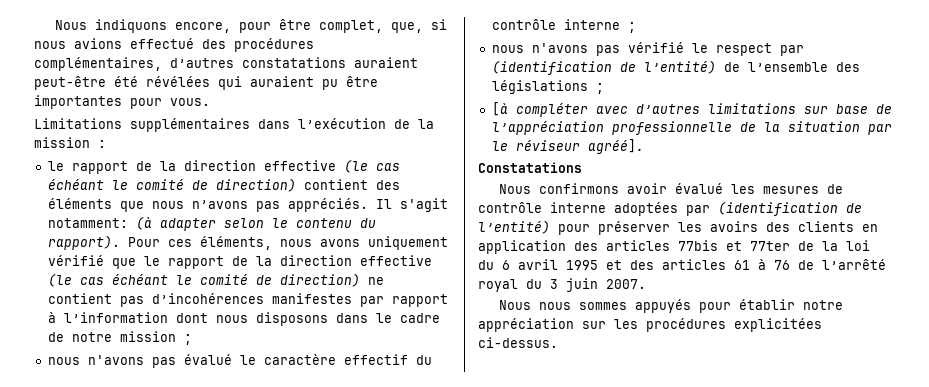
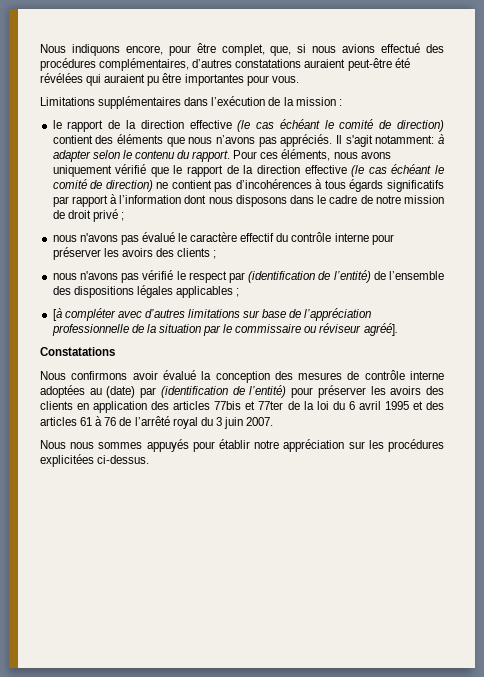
[135,217,152,230] (à -> [438,134,445,144] à
[47,236,120,250] rapport). -> [192,150,231,162] rapport.
[271,293,352,304] manifestes -> [315,179,445,192] à tous égards significatifs
(176, 336) none -> [52,209,118,222] de droit privé
(620, 24) none -> [371,234,394,245] [52,247,211,260] pour préserver les avoirs des clients
[491,80,588,94] législations -> [73,285,233,298] dispositions légales applicables
(508, 146) none -> [235,324,318,333] commissaire ou
[730,184,755,194] les -> [201,371,293,383] la conception des
(678, 209) none -> [89,386,136,398] au (date)

